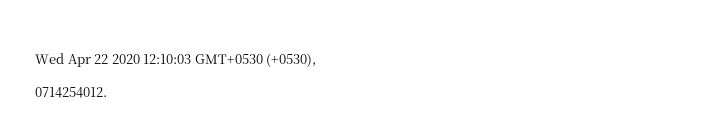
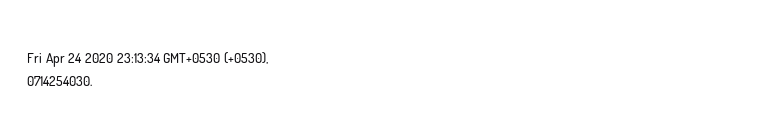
[35,53,192,67] Wed Apr 22 2020 12:10:03 -> [27,53,161,67] Fri Apr 24 2020 23:13:34
[35,87,107,98] 0714254012. -> [27,76,92,86] 0714254030.

